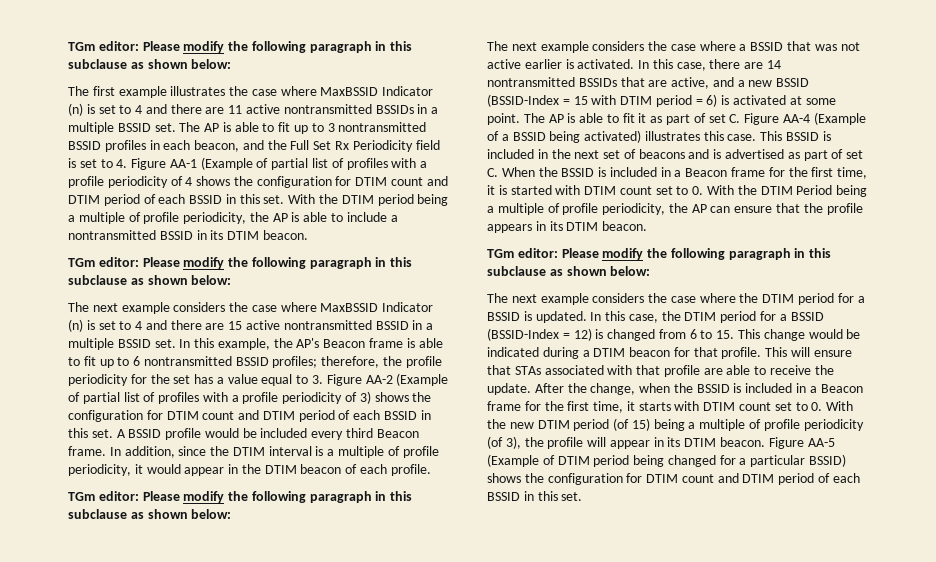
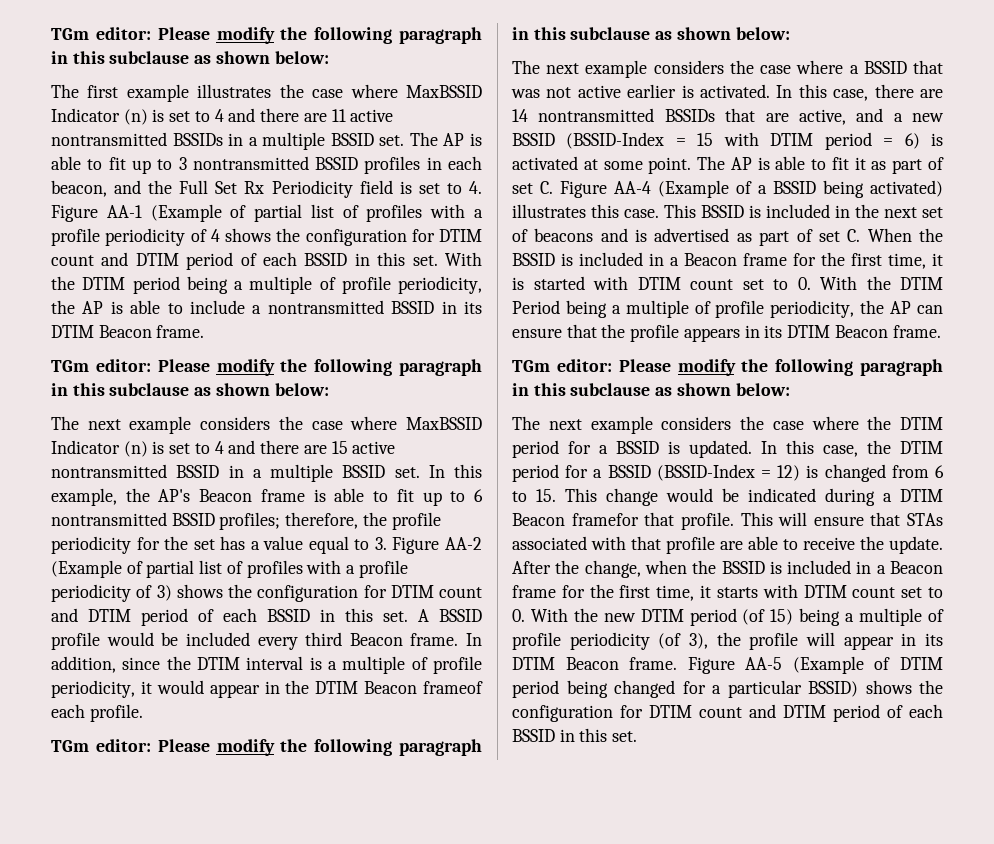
[262,230,308,240] beacon. -> [98,325,205,338] Beacon frame.
[300,464,358,474] beacon of -> [364,681,483,694] Beacon frameof
[602,221,648,231] beacon. -> [834,325,941,338] Beacon frame.
[629,347,690,357] beacon for -> [512,513,639,526] Beacon framefor
[720,437,766,447] beacon. -> [565,657,678,670] Beacon frame.

